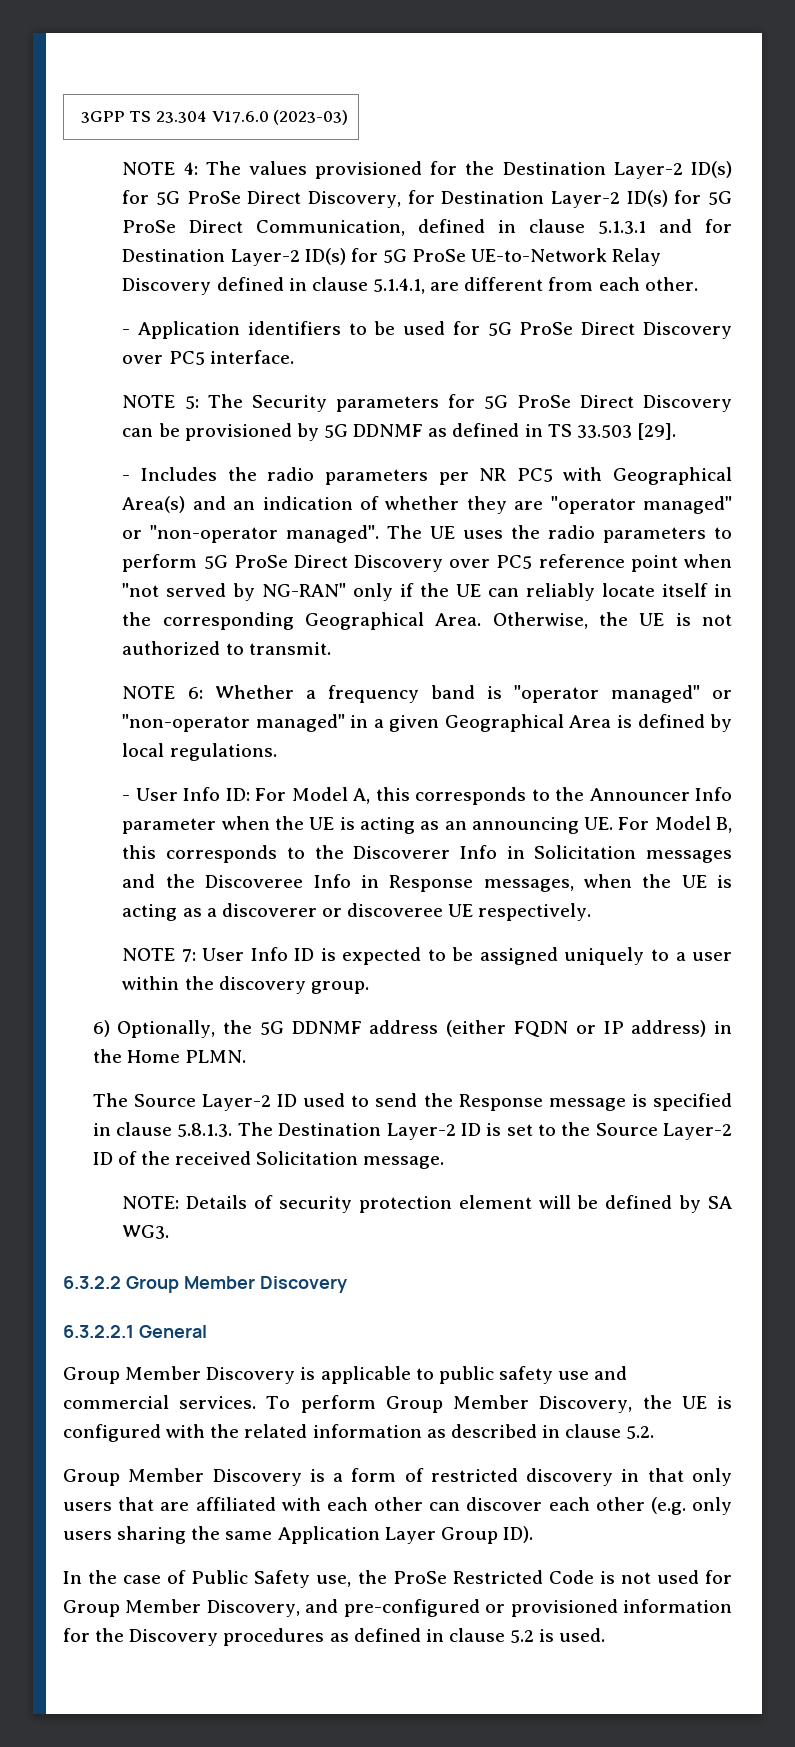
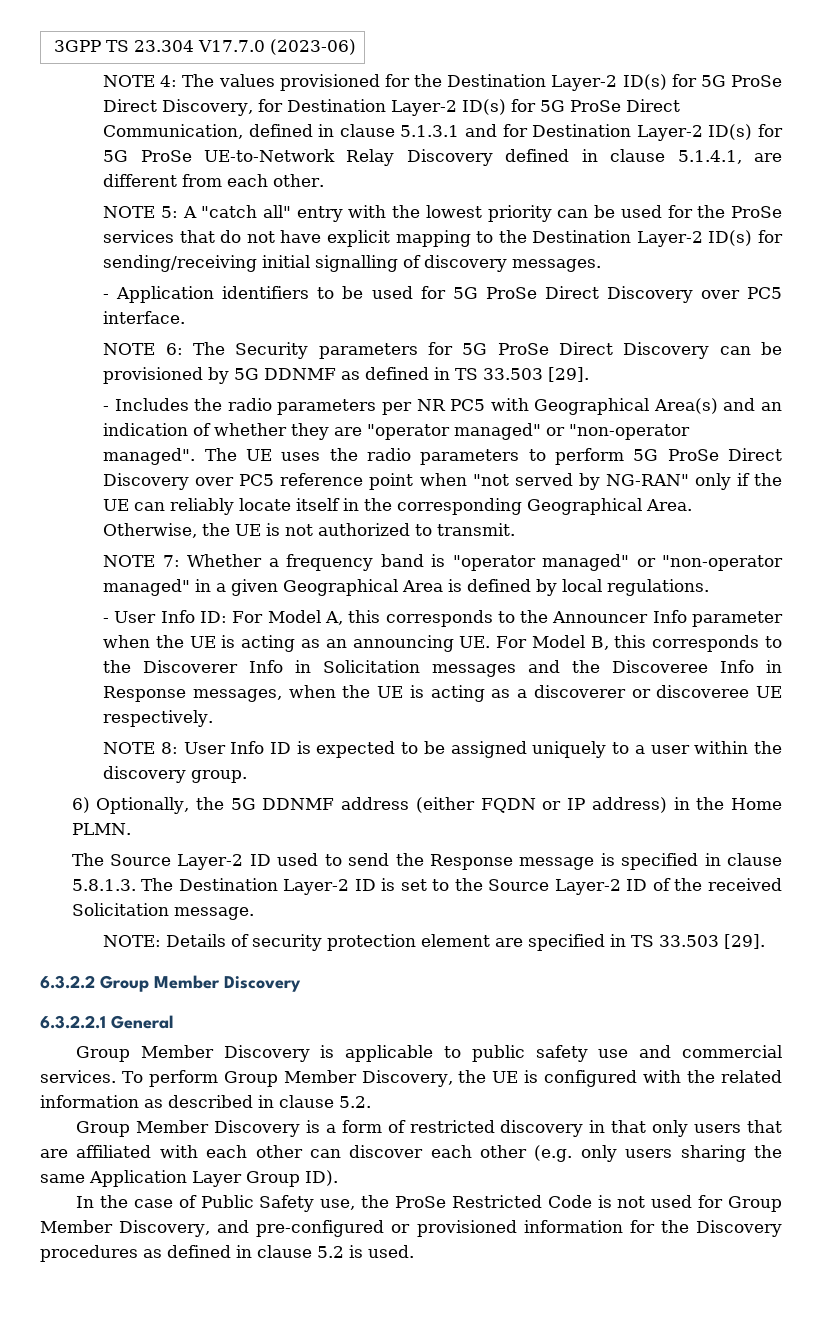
[211,110,349,125] V17.6.0 (2023-03) -> [197,39,356,55] V17.7.0 (2023-06)
(698, 284) none -> [103,205,783,222] [103,230,783,247] [103,255,602,272] // NOTE 5: A "catch all" entry with the lowest priority can be used for the ProSe services that do not have explicit mapping to the Destination Layer-2 ID(s) for sending/receiving initial signalling of discovery messages.
[184,396,199,409] 5: -> [165,343,183,355] 6:
[187,687,203,699] 6: -> [162,555,180,567] 7:
[181,949,196,962] 7: -> [160,742,178,754] 8:
[538,1195,733,1213] [122,1225,170,1239] will be defined by SA WG3. -> [495,934,766,951] are specified in TS 33.503 [29].

